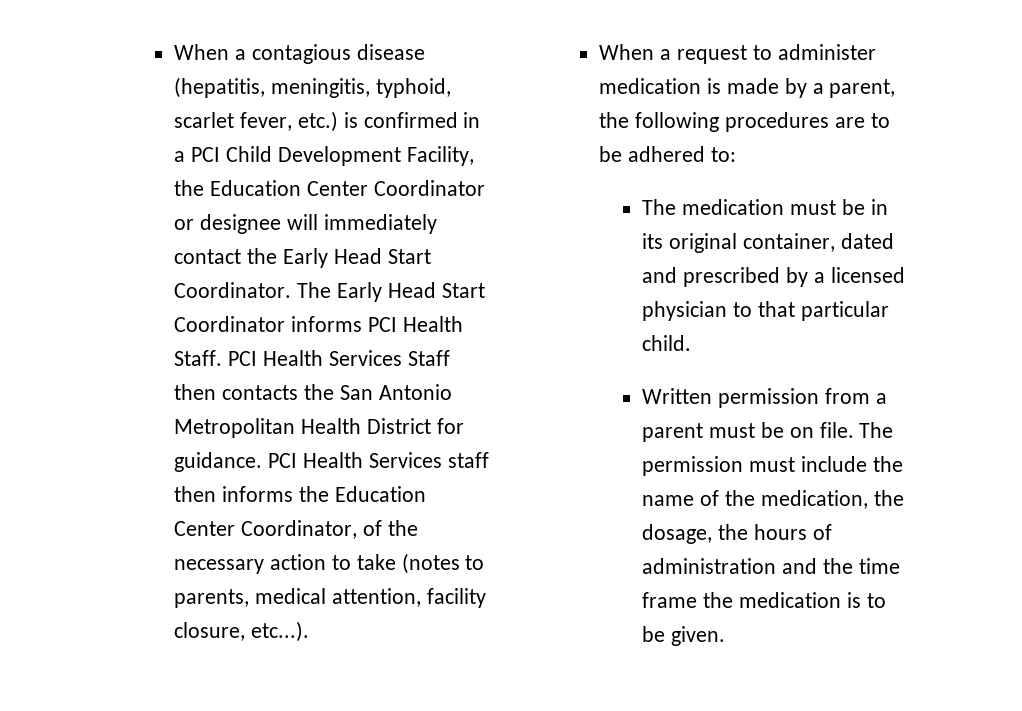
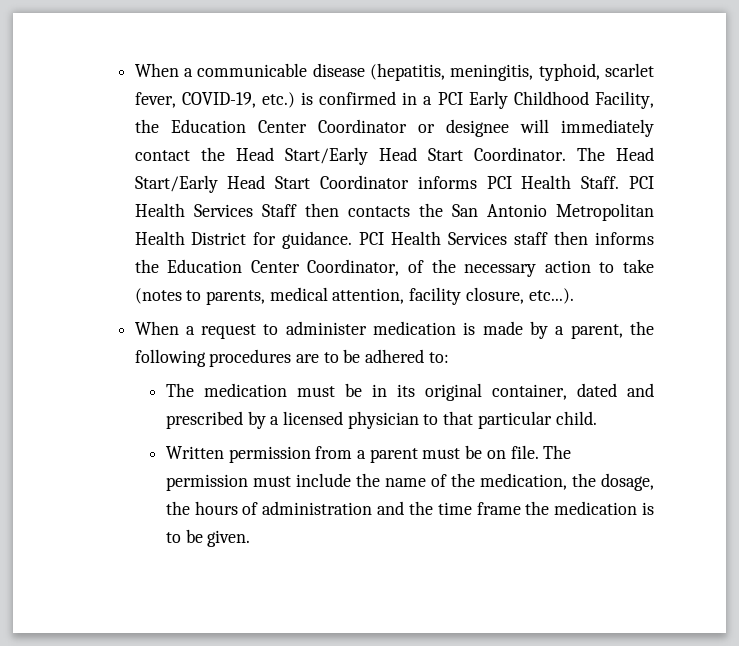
[174,44,352,64] When a contagious -> [134,63,308,77] When a communicable
(293, 121) none -> [181,92,256,108] COVID-19,
[226,146,401,166] Child Development -> [468,91,589,109] Early Childhood
[283,248,329,268] Early -> [235,147,368,165] Head Start/Early
[337,282,383,302] Early -> [615,147,654,161] [134,175,218,193] Head Start/Early

